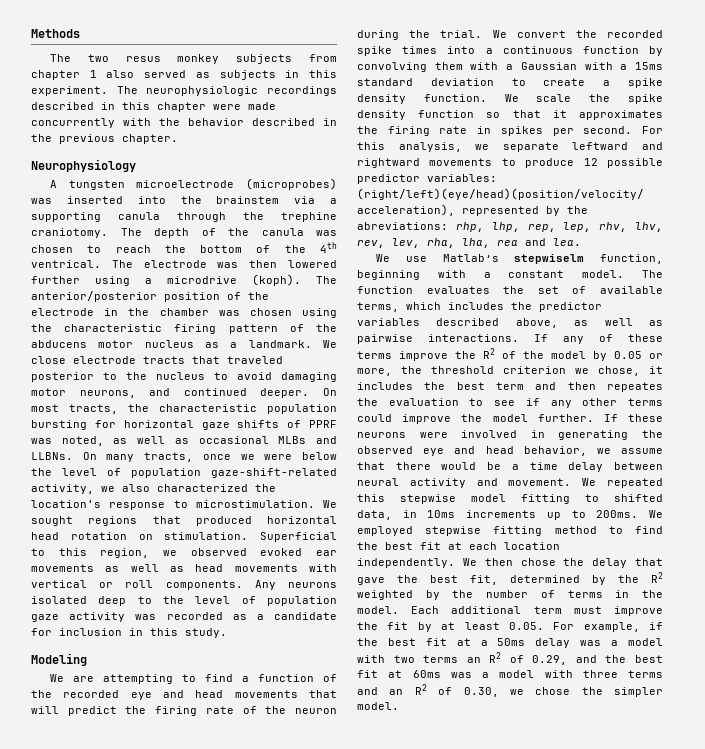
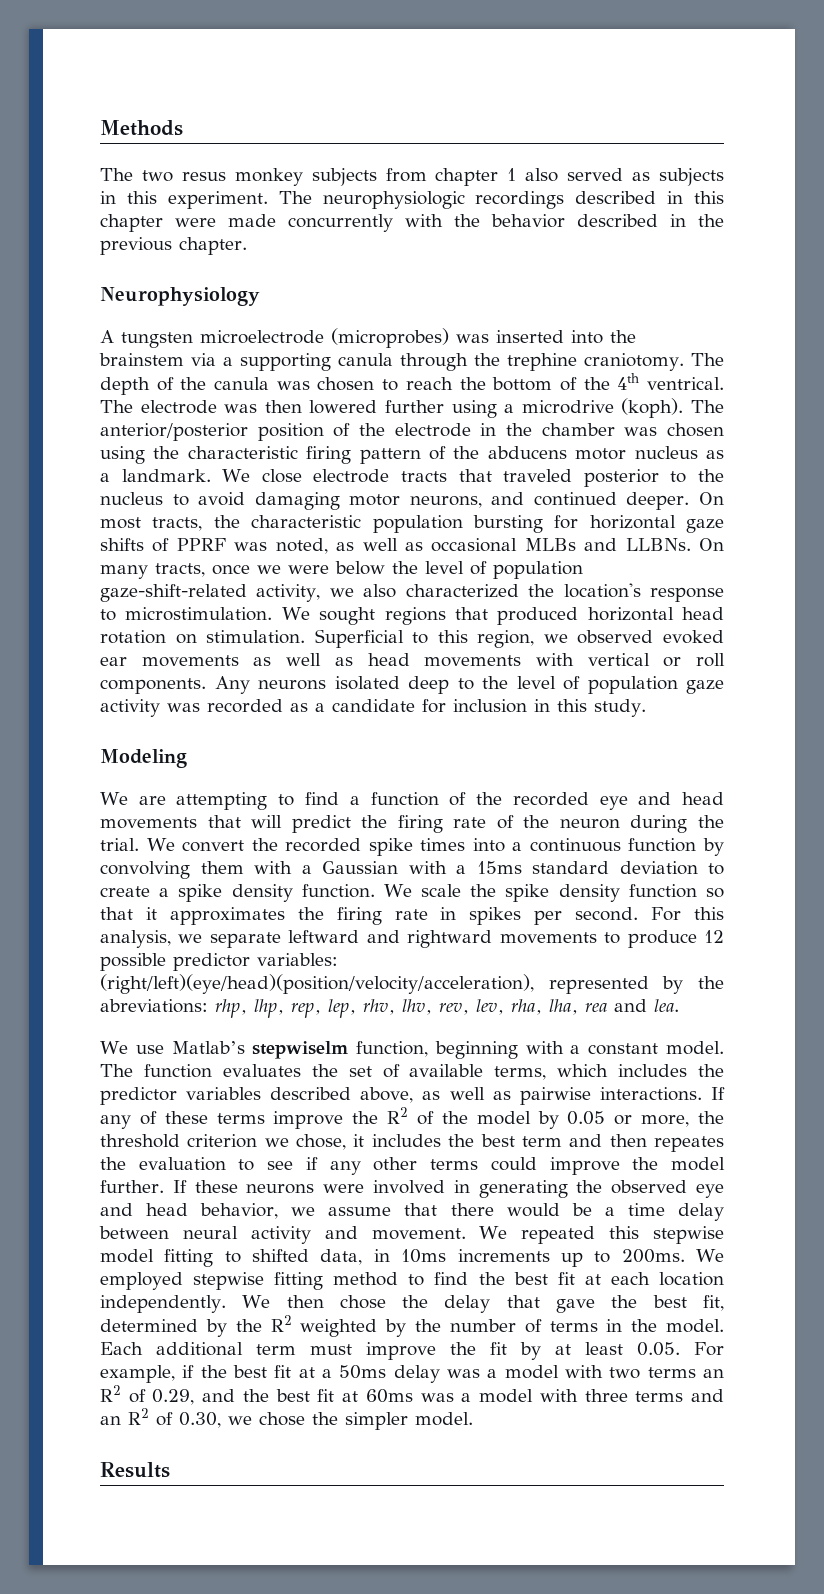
(399, 706) none -> [100,1462,170,1478] // Results

